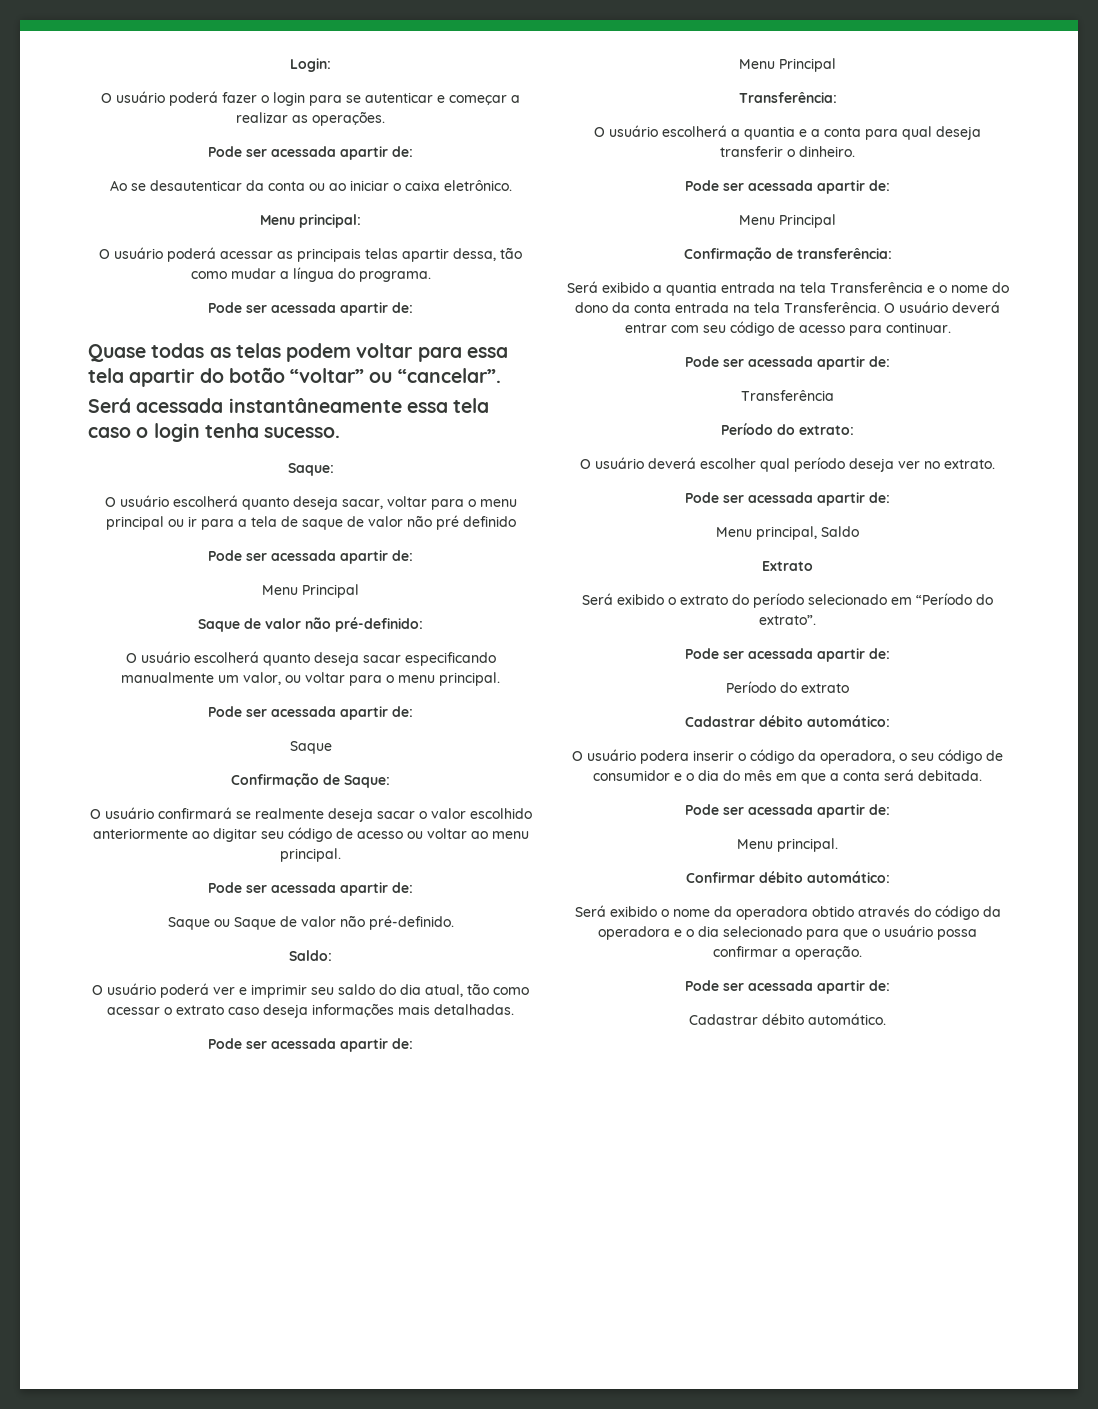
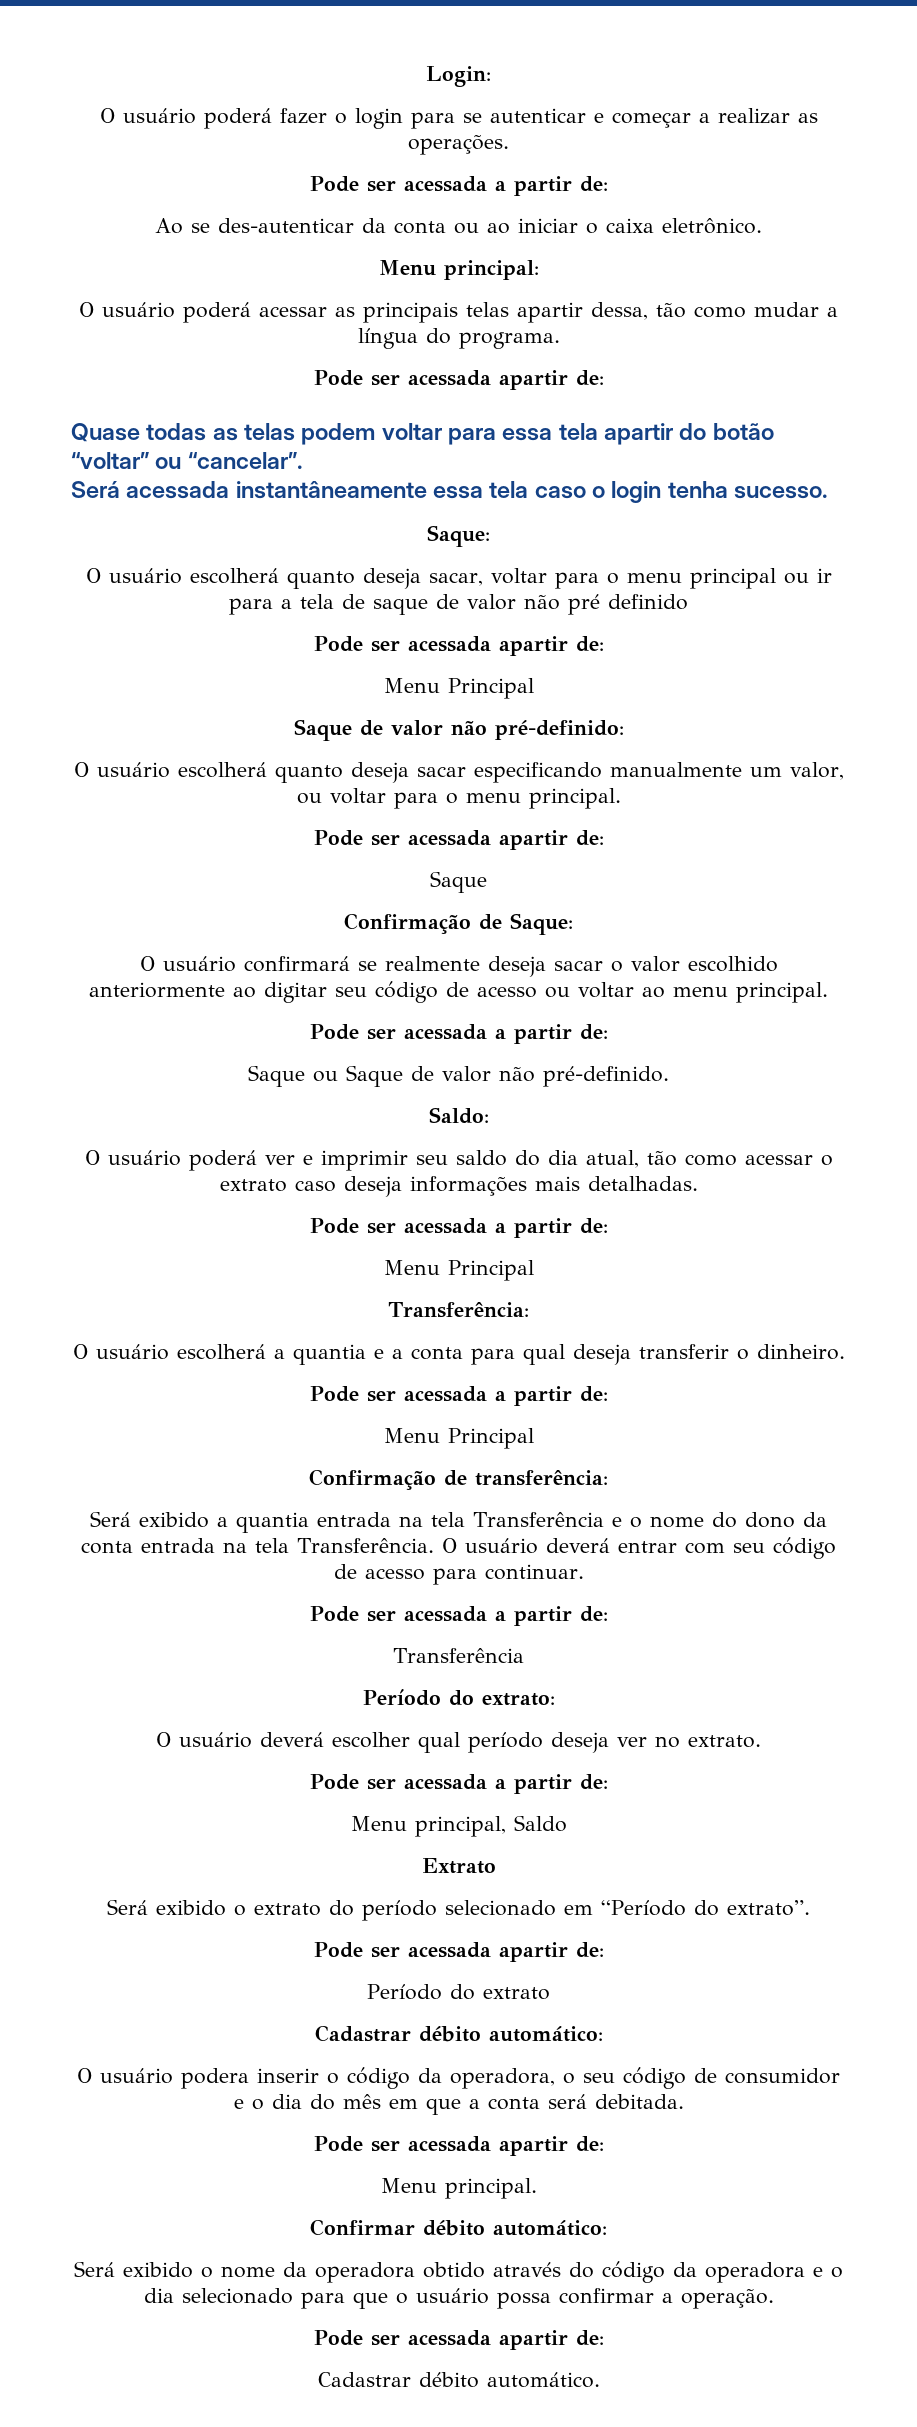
[340,146,388,160] apartir -> [494,176,572,196] a partir
[149,180,242,191] desautenticar -> [218,218,354,233] des-autenticar
[340,882,388,896] apartir -> [494,1024,572,1044] a partir
[340,1038,388,1052] apartir -> [494,1218,572,1238] a partir
[817,180,865,194] apartir -> [494,1386,572,1406] a partir
[817,356,865,370] apartir -> [494,1606,572,1626] a partir
[817,492,865,506] apartir -> [494,1774,572,1794] a partir

